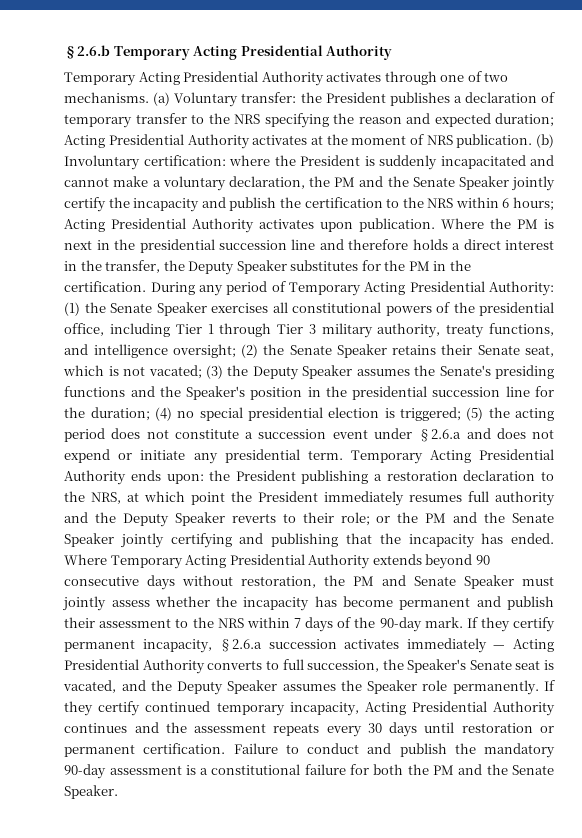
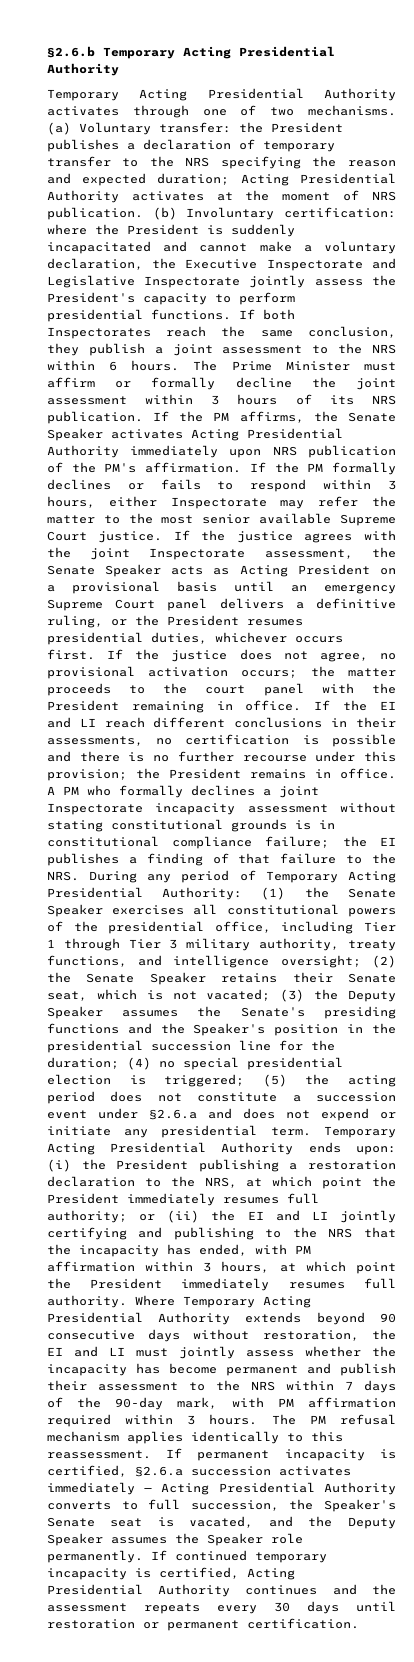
[334,176,555,191] [64,197,383,212] PM and the Senate Speaker jointly certify the incapacity and publish the certification -> [185,258,396,271] [46,275,396,288] [46,292,295,305] [46,309,295,322] [46,326,396,339] [46,343,303,356] Executive Inspectorate and Legislative Inspectorate jointly assess the President's capacity to perform presidential functions. If both Inspectorates reach the same conclusion, they publish a joint assessment
[513,197,554,211] [64,218,554,233] [64,239,554,253] [64,260,471,275] [64,281,147,292] hours; Acting Presidential Authority activates upon publication. Where the PM is next in the presidential succession line and therefore holds a direct interest in the transfer, the Deputy Speaker substitutes for the PM in the certification. -> [131,360,396,371] [46,377,396,390] [46,394,396,405] [46,411,396,424] [46,428,343,441] [46,445,396,458] [46,462,396,475] [46,479,396,492] [46,496,396,509] [46,513,396,526] [46,530,396,543] [46,547,396,560] [46,564,396,577] [46,581,396,594] [46,598,396,611] [46,615,303,628] [46,632,343,645] [46,649,396,662] [46,666,396,679] [46,683,396,696] [46,700,396,713] [46,717,396,728] [46,734,396,747] [46,751,396,762] [46,768,396,781] [46,785,319,798] [46,802,396,815] [46,819,335,832] [46,836,396,849] [46,853,396,866] [46,871,79,881] hours. The Prime Minister must affirm or formally decline the joint assessment within 3 hours of its NRS publication. If the PM affirms, the Senate Speaker activates Acting Presidential Authority immediately upon NRS publication of the PM's affirmation. If the PM formally declines or fails to respond within 3 hours, either Inspectorate may refer the matter to the most senior available Supreme Court justice. If the justice agrees with the joint Inspectorate assessment, the Senate Speaker acts as Acting President on a provisional basis until an emergency Supreme Court panel delivers a definitive ruling, or the President resumes presidential duties, whichever occurs first. If the justice does not agree, no provisional activation occurs; the matter proceeds to the court panel with the President remaining in office. If the EI and LI reach different conclusions in their assessments, no certification is possible and there is no further recourse under this provision; the President remains in office. A PM who formally declines a joint Inspectorate incapacity assessment without stating constitutional grounds is in constitutional compliance failure; the EI publishes a finding of that failure to the NRS.
(204, 479) none -> [46,1159,71,1172] (i)
[494,491,555,506] [64,512,554,527] [64,533,115,547] authority and the Deputy Speaker reverts to their role; or the PM and the Senate Speaker -> [46,1210,328,1223] authority; or (ii) the EI and LI
(339, 540) none -> [265,1227,353,1238] to the NRS
[510,533,554,544] ended. -> [198,1244,311,1256] [46,1261,396,1274] [46,1278,396,1291] [46,1295,127,1308] ended, with PM affirmation within 3 hours, at which point the President immediately resumes full authority.
[353,575,515,589] PM and Senate Speaker -> [46,1346,125,1357] EI and LI
[424,617,556,632] [64,639,212,653] mark. If they certify permanent incapacity, -> [177,1397,396,1409] [46,1414,396,1427] [46,1431,343,1444] [46,1448,396,1461] [46,1465,127,1477] mark, with PM affirmation required within 3 hours. The PM refusal mechanism applies identically to this reassessment. If permanent incapacity is certified,
[64,701,359,716] they certify continued temporary incapacity, -> [174,1550,327,1563] [46,1567,239,1580] continued temporary incapacity is certified,
[233,743,555,758] [64,764,554,779] [64,785,119,799] Failure to conduct and publish the mandatory 90-day assessment is a constitutional failure for both the PM and the Senate Speaker. -> (359, 1623) none

